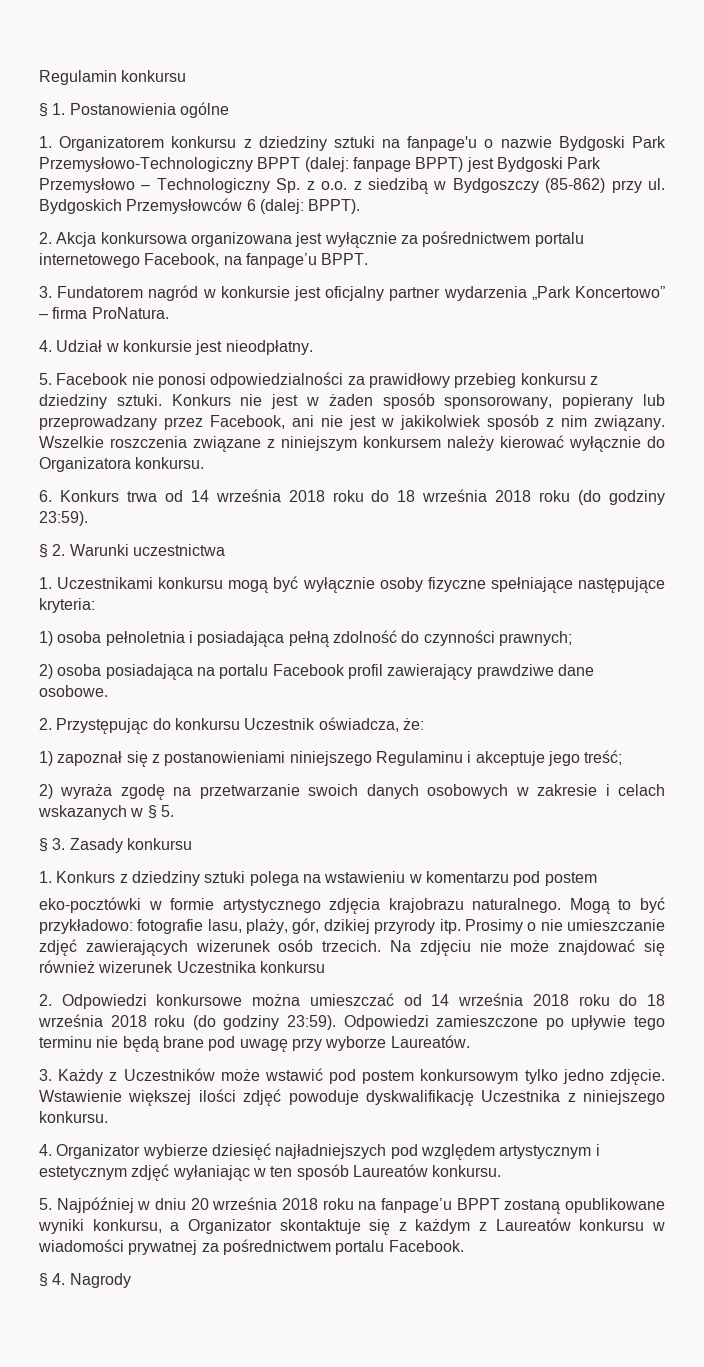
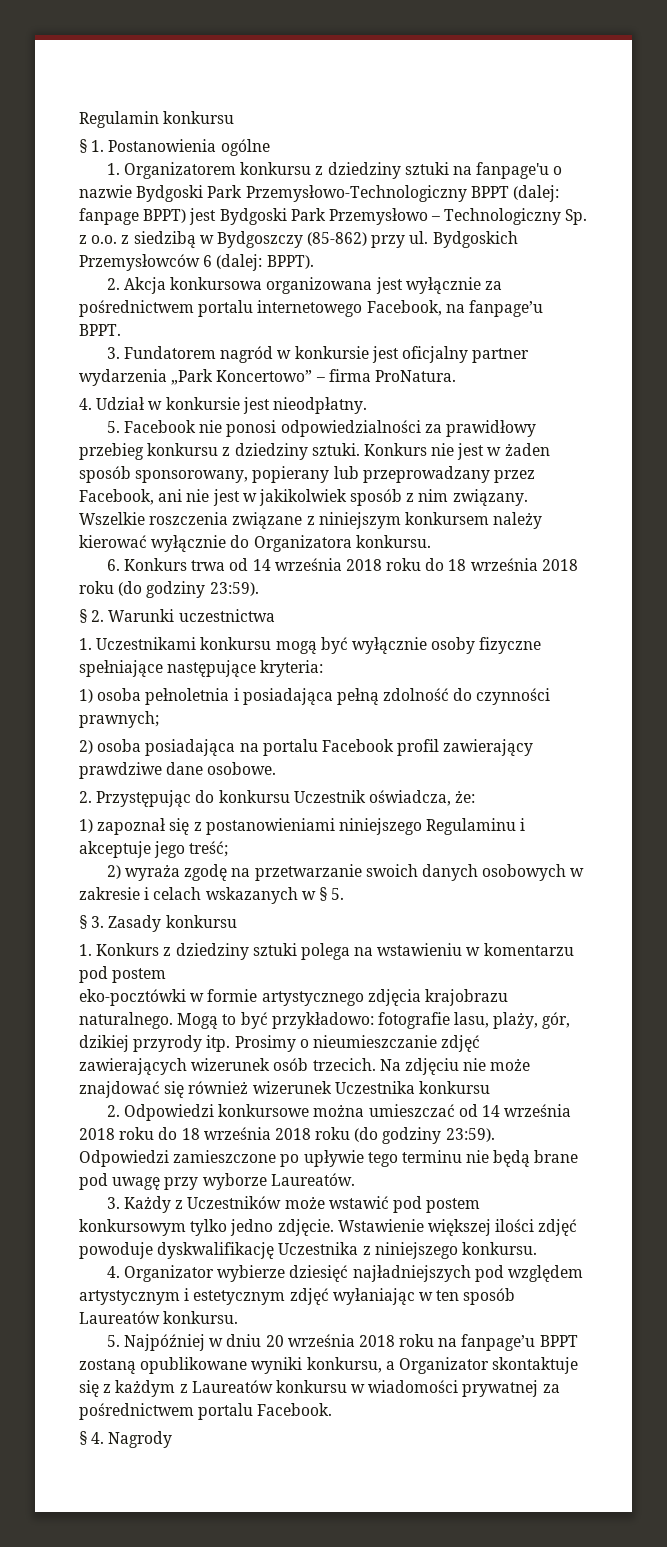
[540,919,666,931] nie umieszczanie -> [312,1035,437,1048] nieumieszczanie

